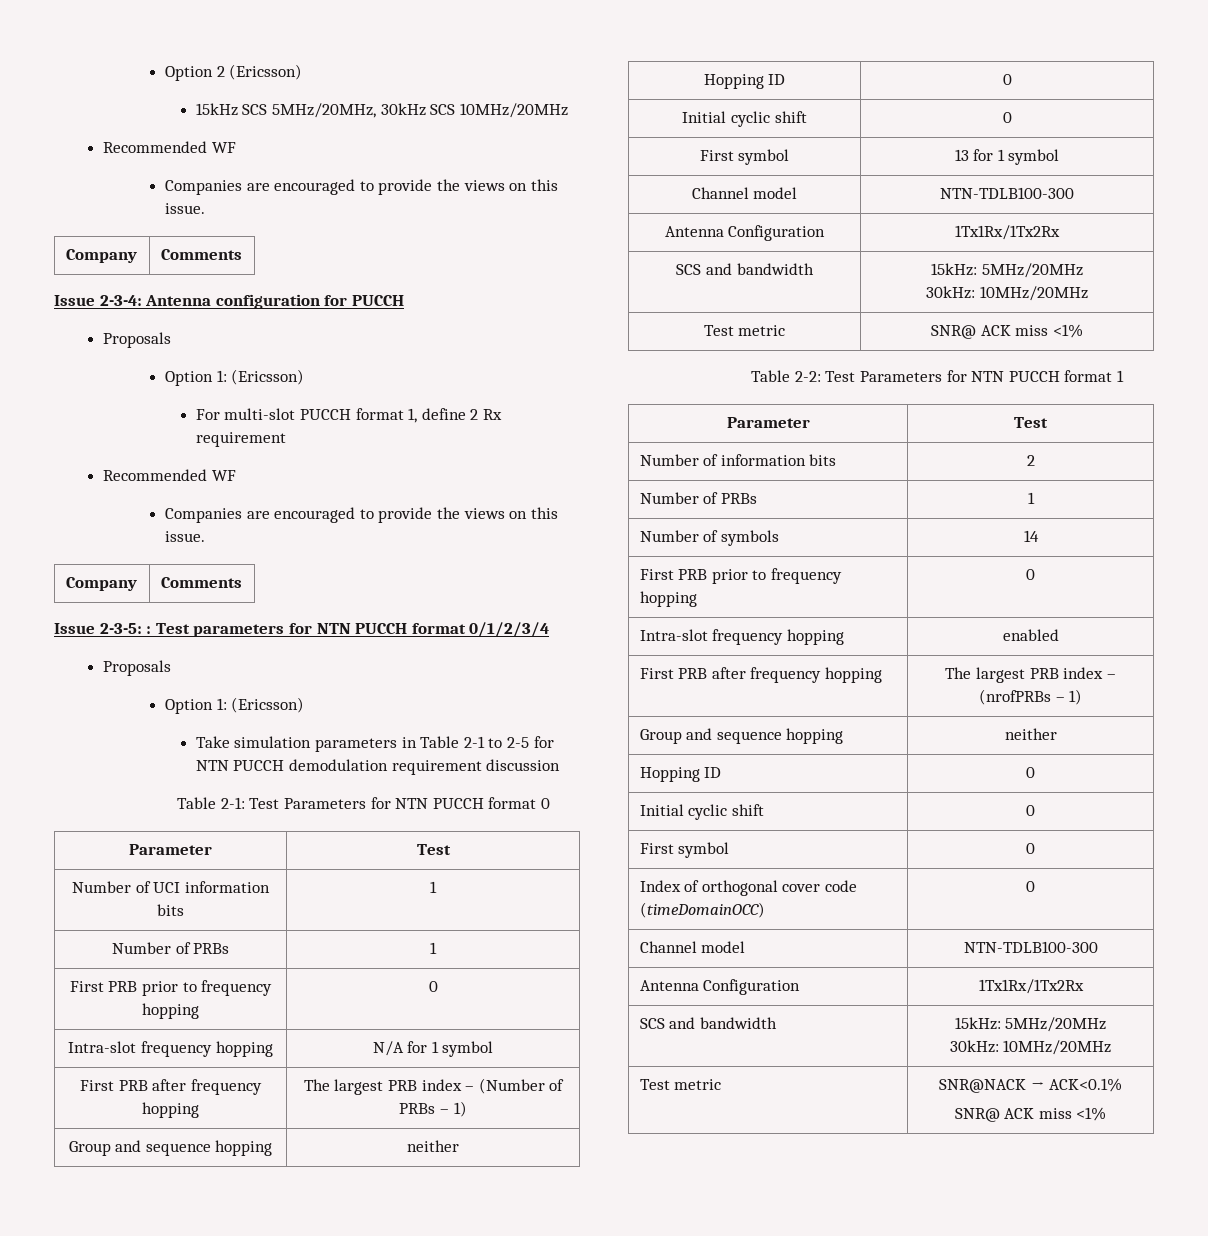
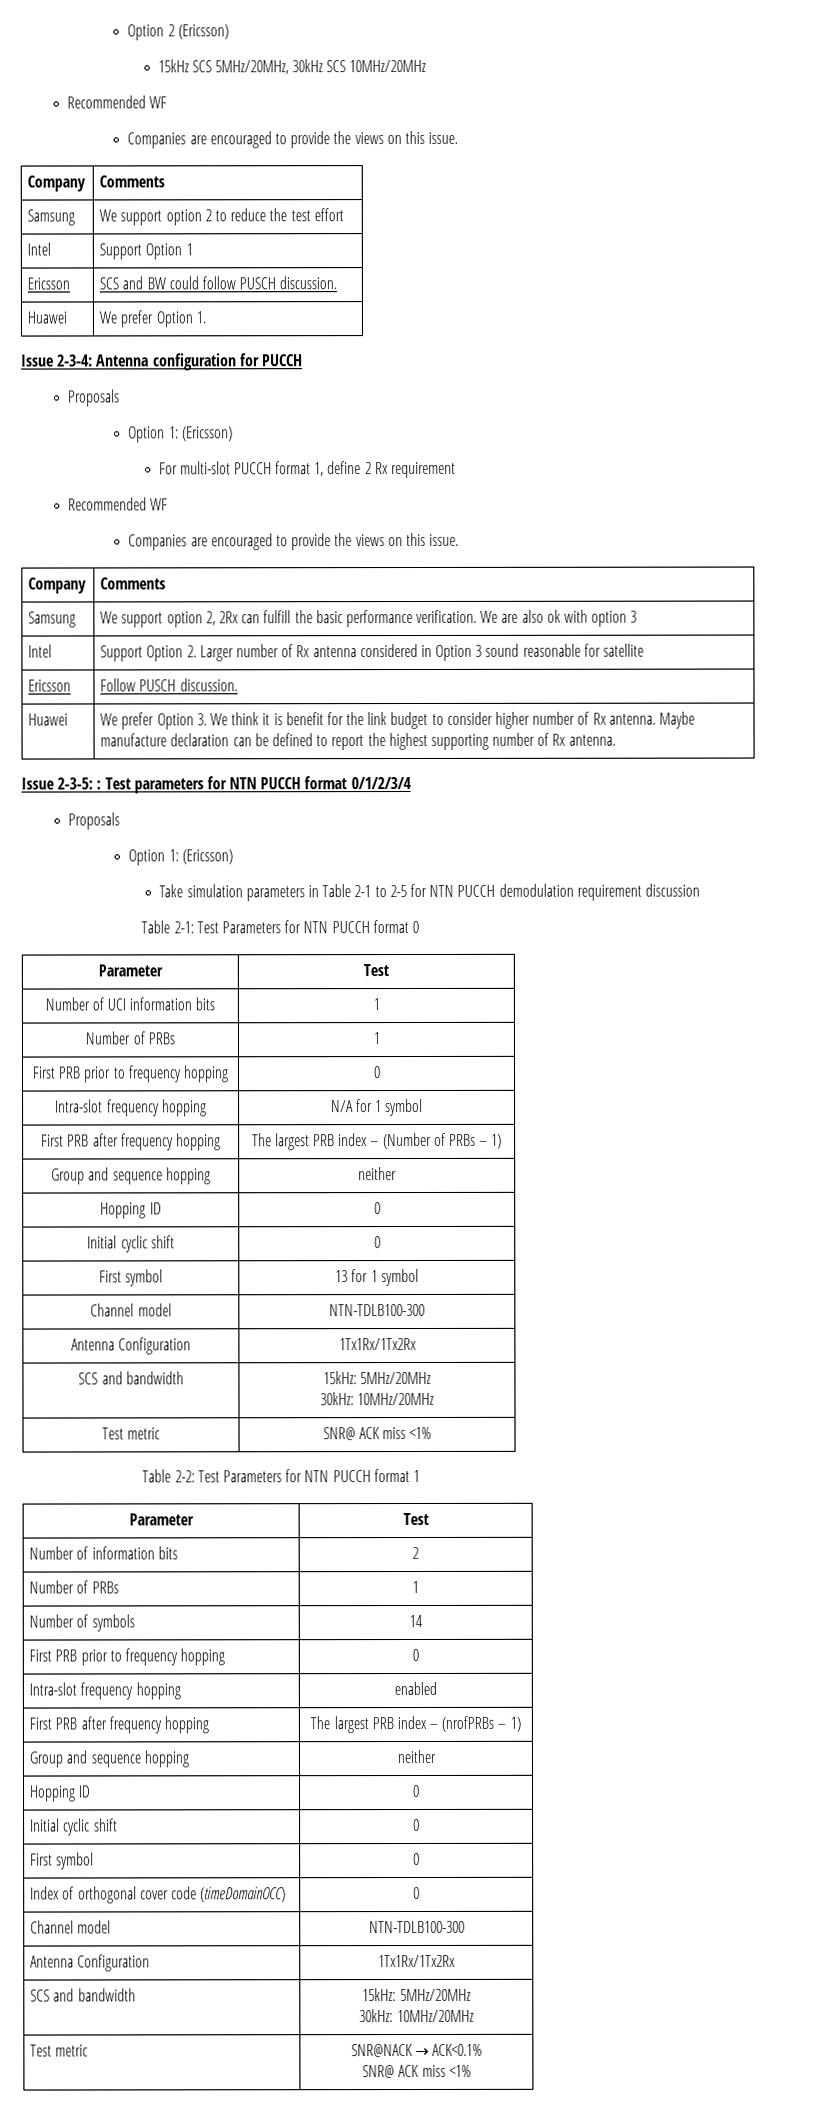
(242, 254) none -> [27,209,76,226] [99,208,344,226] [27,242,52,256] [99,243,193,260] [27,277,71,290] [99,276,338,290] [27,311,68,324] [99,310,206,328] // Samsung | We support option 2 to reduce the test effort // Intel | Support Option 1 // Ericsson | SCS and BW could follow PUSCH discussion. // Huawei | We prefer Option 1.
(242, 582) none -> [28,611,77,628] [100,609,638,628] [28,644,53,658] [100,643,644,662] [28,679,72,692] [100,678,238,692] [28,713,69,726] [100,711,695,730] [100,732,616,751] // Samsung | We support option 2, 2Rx can fulfill the basic performance verification. We are also ok with option 3 // Intel | Support Option 2. Larger number of Rx antenna considered in Option 3 sound reasonable for satellite // Ericsson | Follow PUSCH discussion. // Huawei | We prefer Option 3. We think it is benefit for the link budget to consider higher number of Rx antenna. Maybe manufacture declaration can be defined to report the highest supporting number of Rx antenna.

